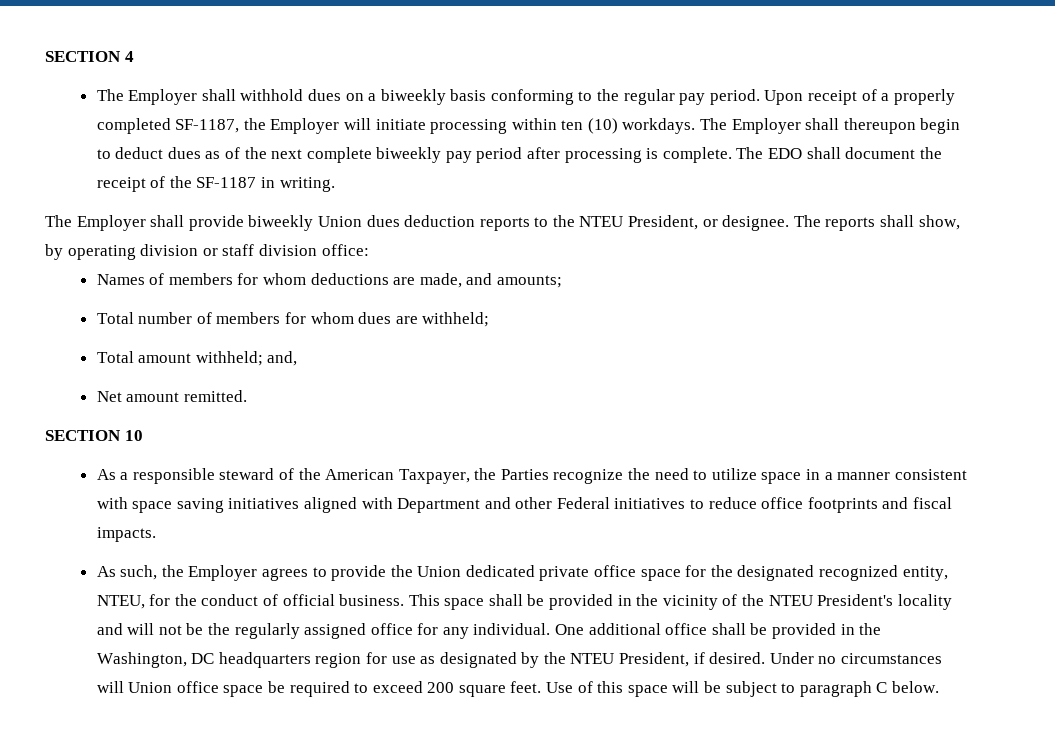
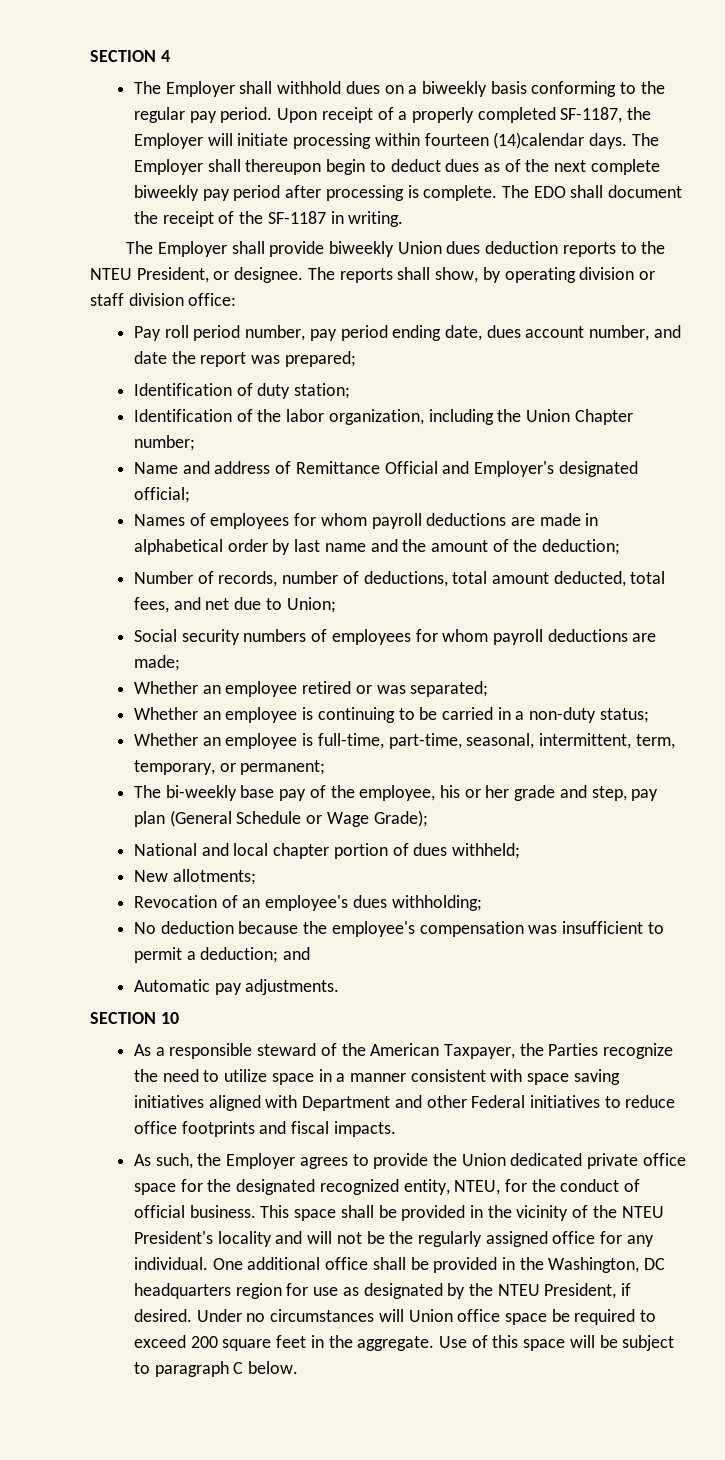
[561,118,696,134] ten (10) workdays. -> [424,132,628,149] fourteen (14)calendar days.
(369, 250) none -> [133,325,681,341] [133,351,356,367] [133,383,351,399] [133,409,633,425] [133,435,195,451] [133,461,638,477] [133,487,190,503] // Pay roll period number, pay period ending date, dues account number, and date the report was prepared; // Identification of duty station; // Identification of the labor organization, including the Union Chapter number; // Name and address of Remittance Official and Employer's designated official;
[168,273,562,288] [96,312,490,327] [96,351,298,366] [96,390,247,402] members for whom deductions are made, and amounts; // Total number of members for whom dues are withheld; // Total amount withheld; and, // Net amount remitted. -> [210,513,599,529] [133,539,621,555] [133,571,666,587] [133,597,336,613] [133,629,657,645] [133,655,180,671] [133,681,489,697] [133,707,649,723] [133,733,675,749] [133,760,326,775] [133,785,659,801] [133,810,428,827] [133,843,521,859] [133,869,256,885] [133,895,482,911] [133,921,664,937] [133,947,311,963] [133,979,340,995] employees for whom payroll deductions are made in alphabetical order by last name and the amount of the deduction; // Number of records, number of deductions, total amount deducted, total fees, and net due to Union; // Social security numbers of employees for whom payroll deductions are made; // Whether an employee retired or was separated; // Whether an employee is continuing to be carried in a non-duty status; // Whether an employee is full-time, part-time, seasonal, intermittent, term, temporary, or permanent; // The bi-weekly base pay of the employee, his or her grade and step, pay plan (General Schedule or Wage Grade); // National and local chapter portion of dues withheld; // New allotments; // Revocation of an employee's dues withholding; // No deduction because the employee's compensation was insufficient to permit a deduction; and // Automatic pay adjustments.
[510,681,542,693] feet. -> [276,1335,435,1351] feet in the aggregate.

